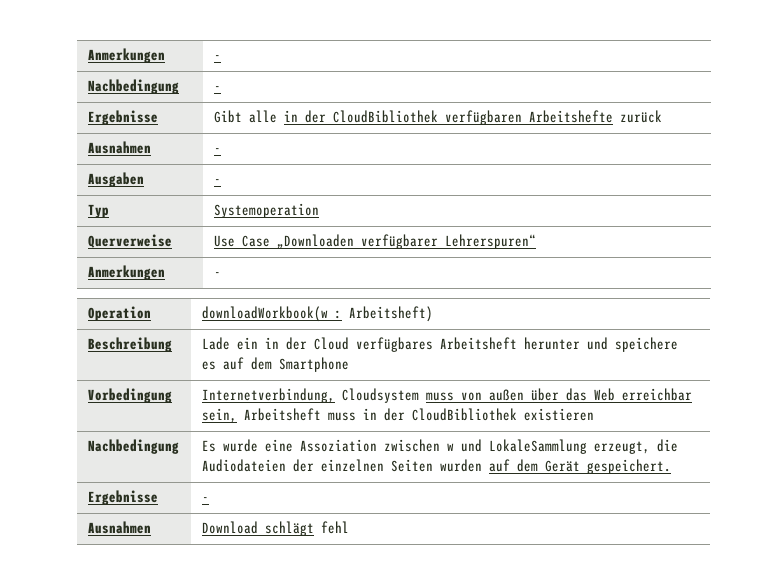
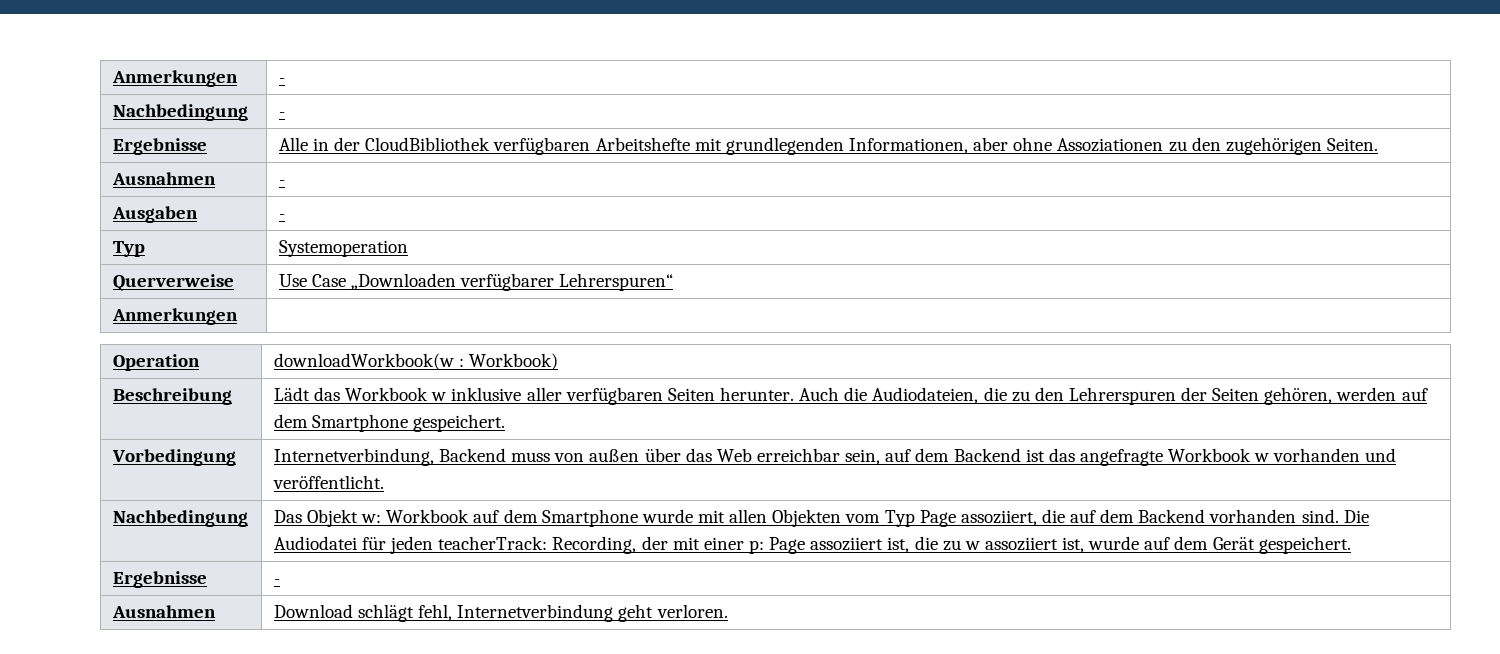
[214,110,278,123] Gibt alle -> [278,137,308,151] Alle
[620,110,663,123] zurück -> [694,137,1378,155] mit grundlegenden Informationen, aber ohne Assoziationen zu den zugehörigen Seiten.
[214,272,222,277] - -> (238, 316) none
[349,306,434,322] Arbeitsheft) -> [469,353,559,370] Workbook)
[202,337,679,352] [202,357,350,372] Lade ein in der Cloud verfügbares Arbeitsheft herunter und speichere es auf dem Smartphone -> [273,387,1428,405] [273,414,506,432] Lädt das Workbook w inklusive aller verfügbaren Seiten herunter. Auch die Audiodateien, die zu den Lehrerspuren der Seiten gehören, werden auf dem Smartphone gespeichert.
[342,388,420,403] Cloudsystem -> [439,448,507,462] Backend
[244,408,595,421] [88,439,180,454] [202,439,679,454] [202,459,483,472] Arbeitsheft muss in der CloudBibliothek existieren // Nachbedingung | Es wurde eine Assoziation zwischen w und LokaleSammlung erzeugt, die Audiodateien der einzelnen Seiten wurden -> [885,448,1397,466] [272,475,384,489] [112,510,248,527] [273,509,1369,527] [273,536,1140,554] auf dem Backend ist das angefragte Workbook w vorhanden und veröffentlicht. // Nachbedingung | Das Objekt w: Workbook auf dem Smartphone wurde mit allen Objekten vom Typ Page assoziiert, die auf dem Backend vorhanden sind. Die Audiodatei für jeden teacherTrack: Recording, der mit einer p: Page assoziiert ist, die zu w assoziiert ist, wurde
[321,521,350,534] fehl -> [418,604,728,622] fehl, Internetverbindung geht verloren.

